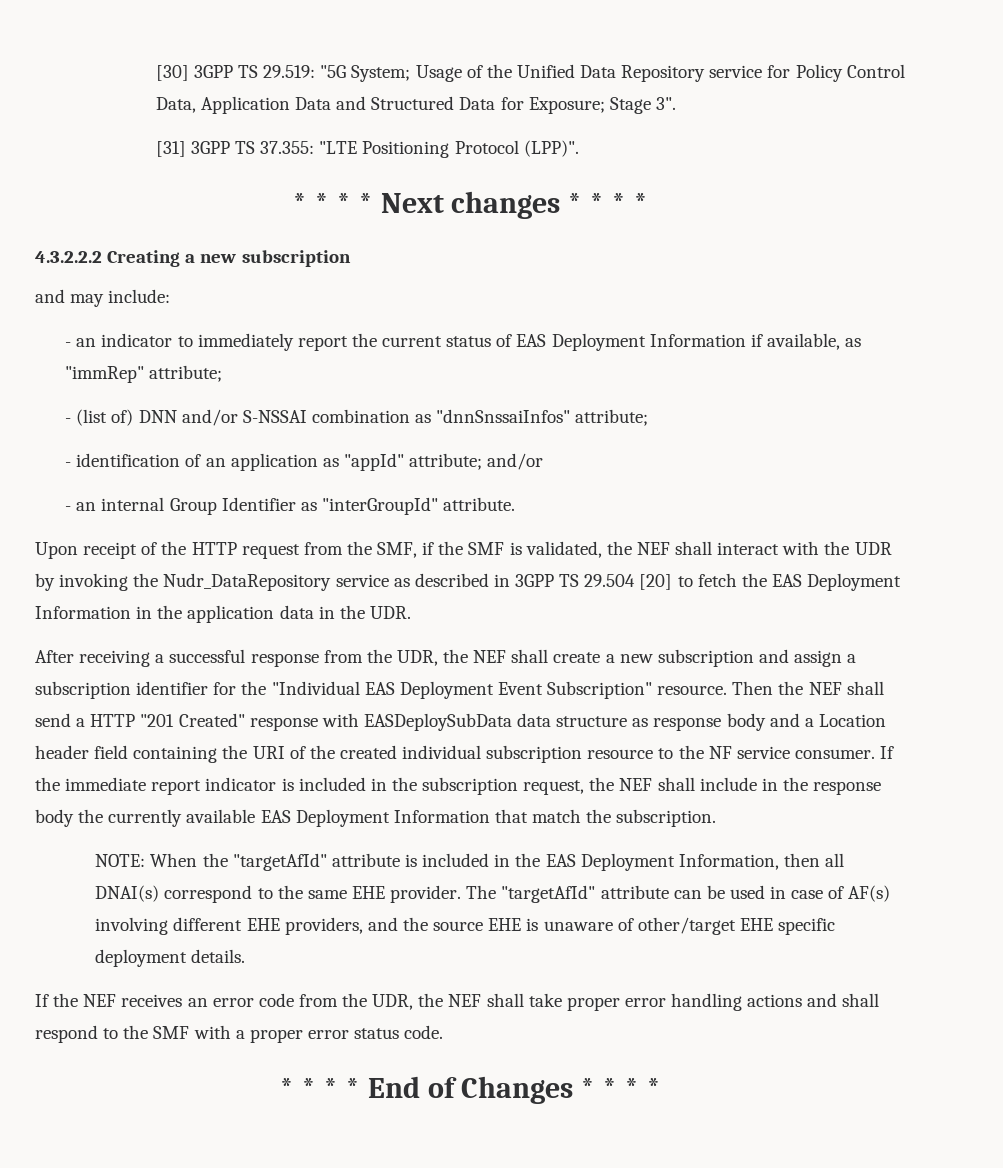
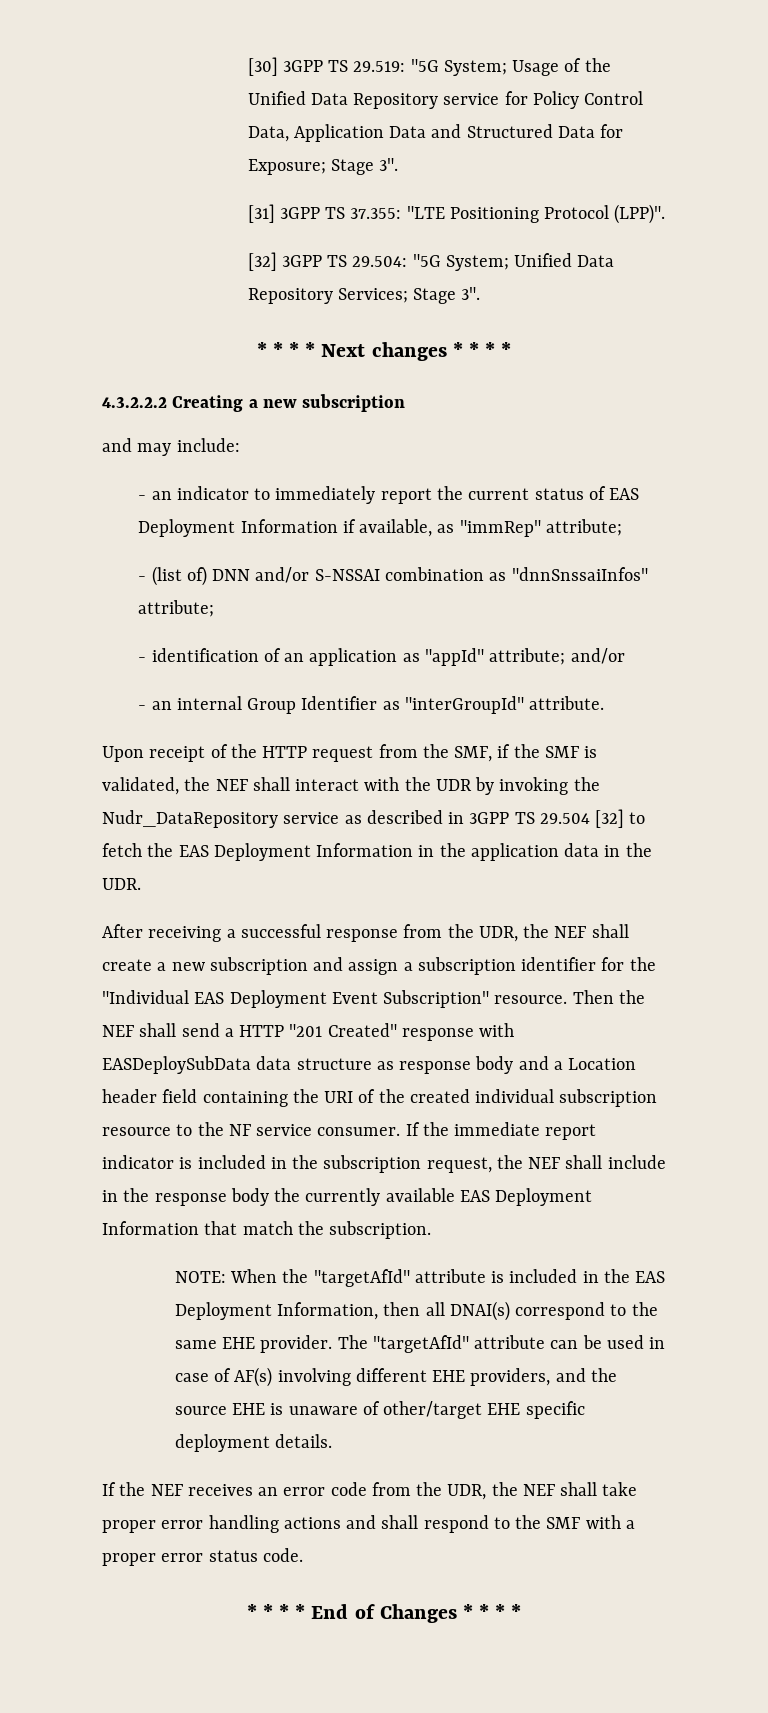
(579, 148) none -> [247,252,615,271] [247,287,481,304] // [32] 3GPP TS 29.504: "5G System; Unified Data Repository Services; Stage 3".
[639,574,673,590] [20] -> [595,809,625,828] [32]

